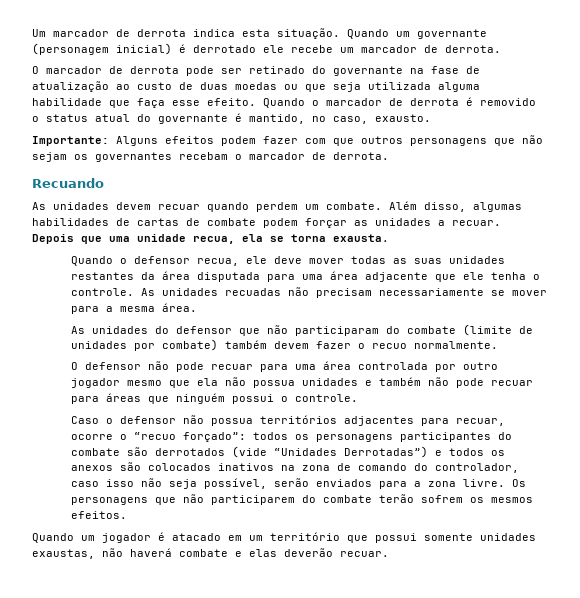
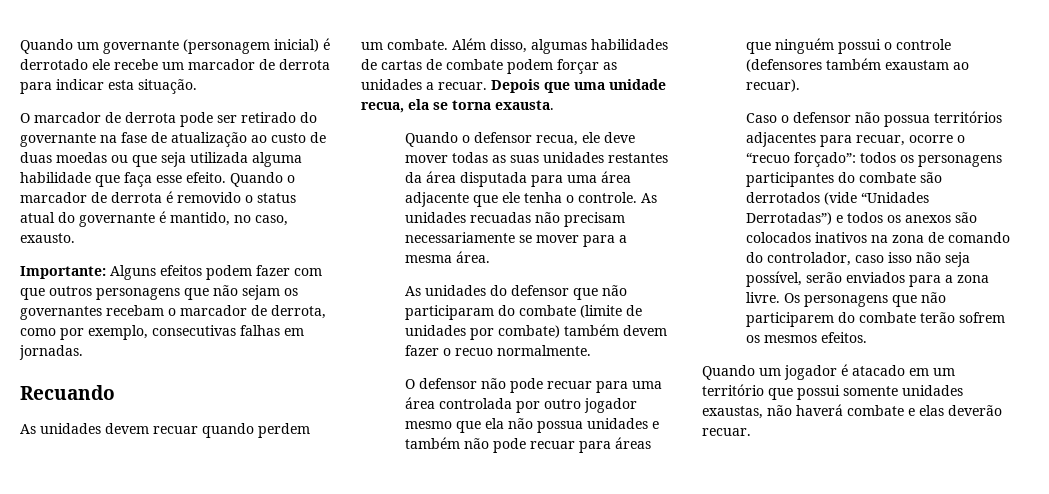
[32,28,340,39] Um marcador de derrota indica esta situação. -> (20, 46) none
[445,45,501,53] derrota. -> [279,59,330,70] [20,79,197,94] derrota para indicar esta situação.
[333,152,389,160] derrota. -> [271,305,326,319] [20,325,304,340] [19,345,83,360] derrota, como por exemplo, consecutivas falhas em jornadas.
[294,394,358,402] controle. -> [896,39,952,50] [746,58,970,72] [746,79,801,92] controle (defensores também exaustam ao recuar).

